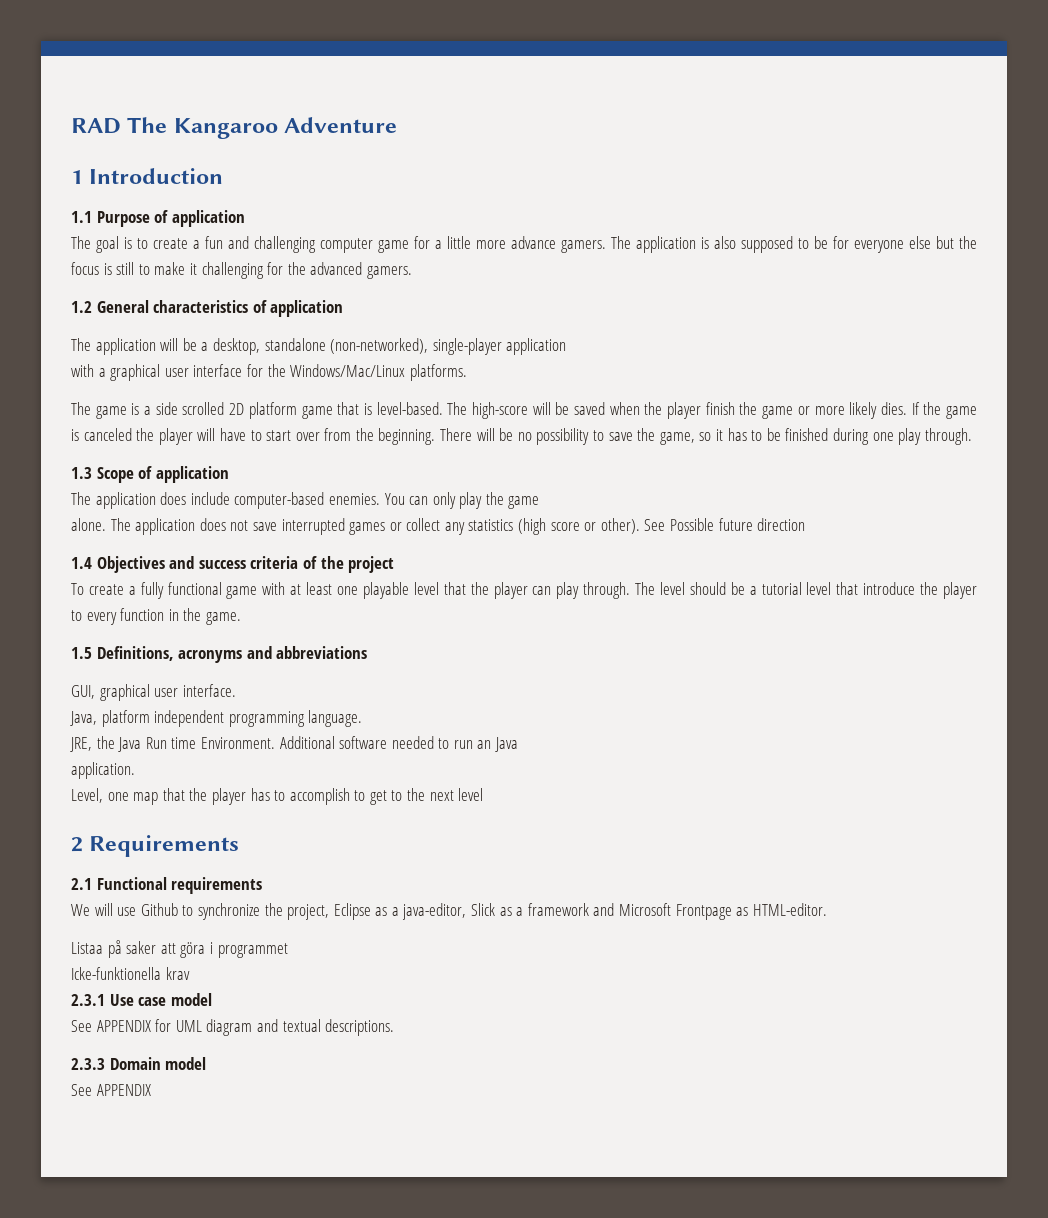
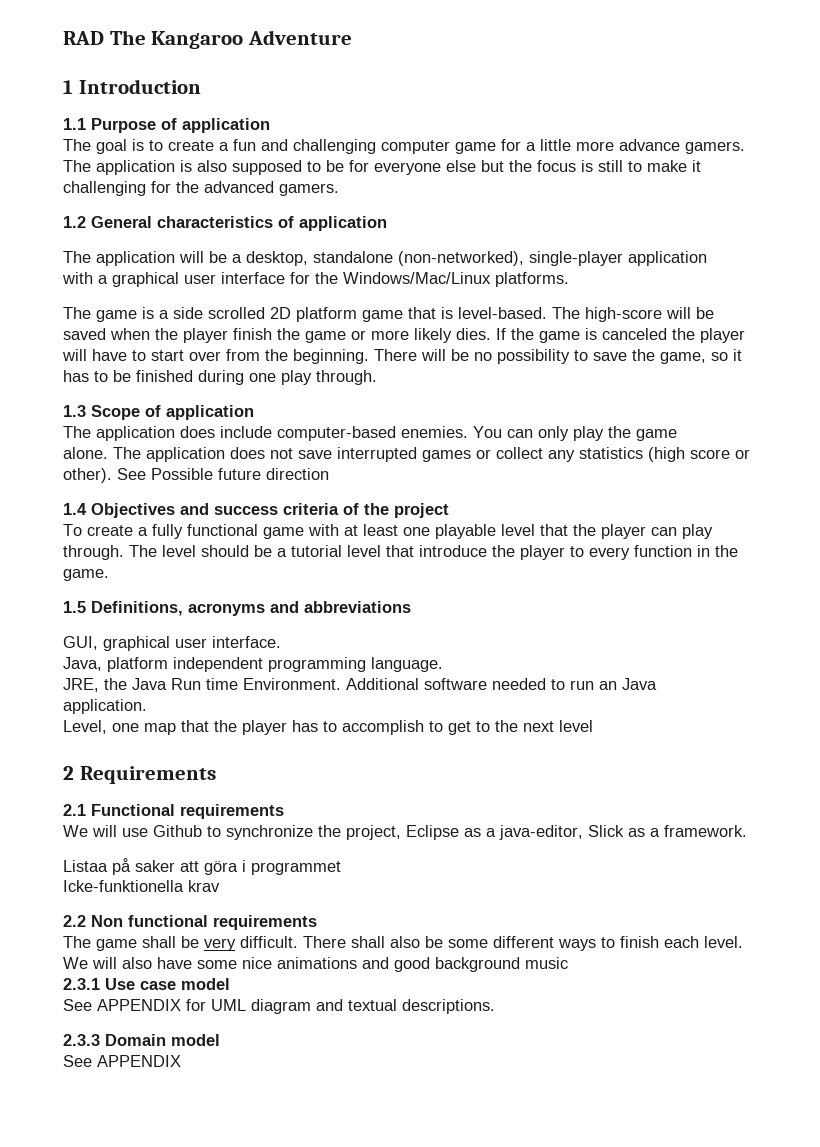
[527,903,827,920] framework and Microsoft Frontpage as HTML-editor. -> [664,825,747,837] framework.
(190, 973) none -> [63,915,317,930] [63,936,743,951] [63,957,568,972] // 2.2 Non functional requirements // The game shall be very difficult. There shall also be some different ways to finish each level. We will also have some nice animations and good background music

